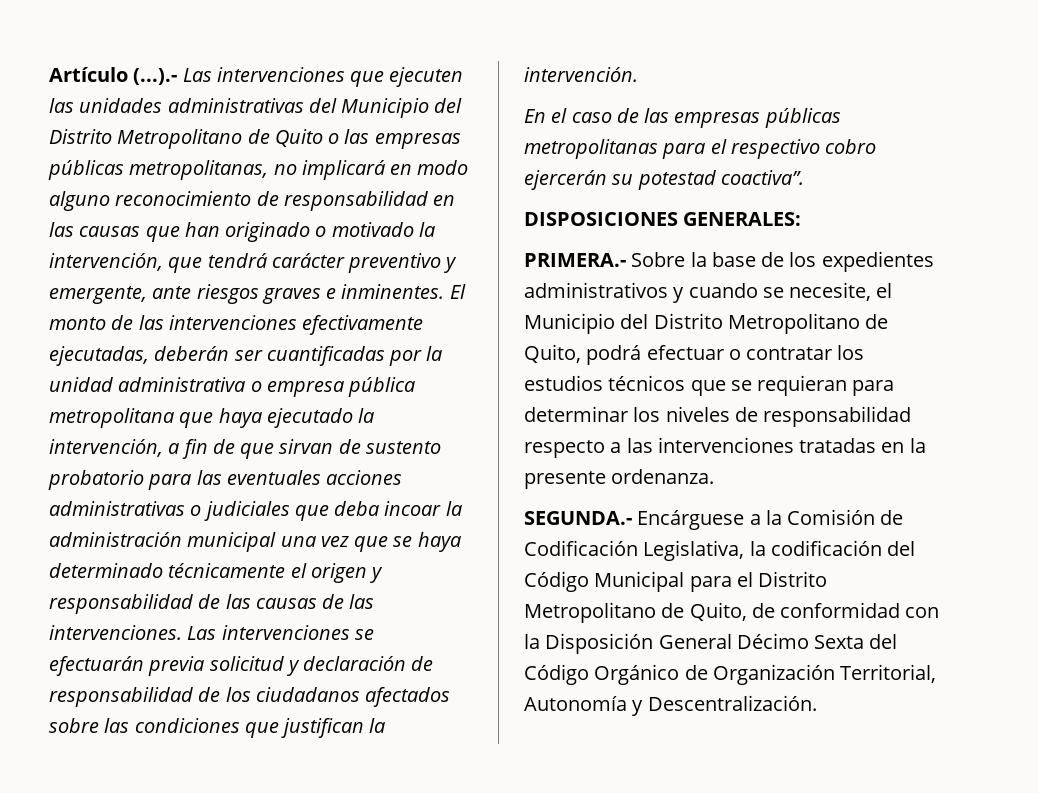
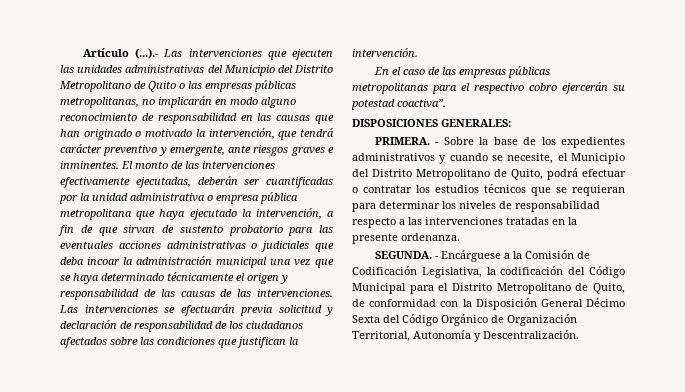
[301,160,385,180] implicará -> [158,96,212,108] implicarán
[524,253,626,267] PRIMERA.- -> [374,137,440,145] PRIMERA. -
[524,511,632,525] SEGUNDA.- -> [374,251,439,259] SEGUNDA. -

